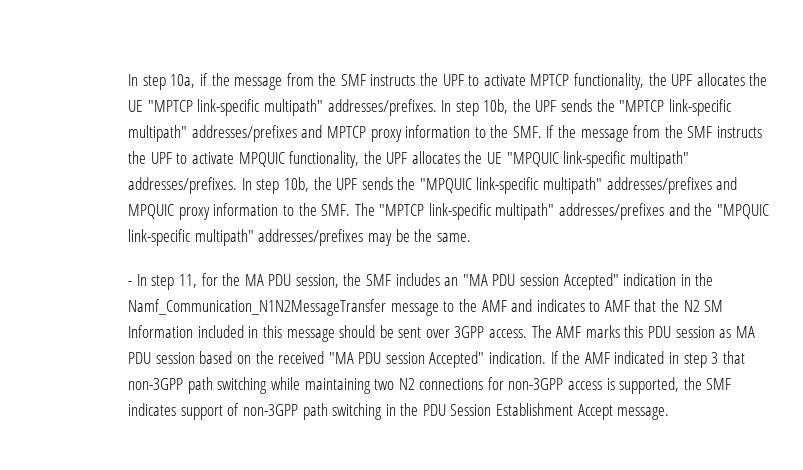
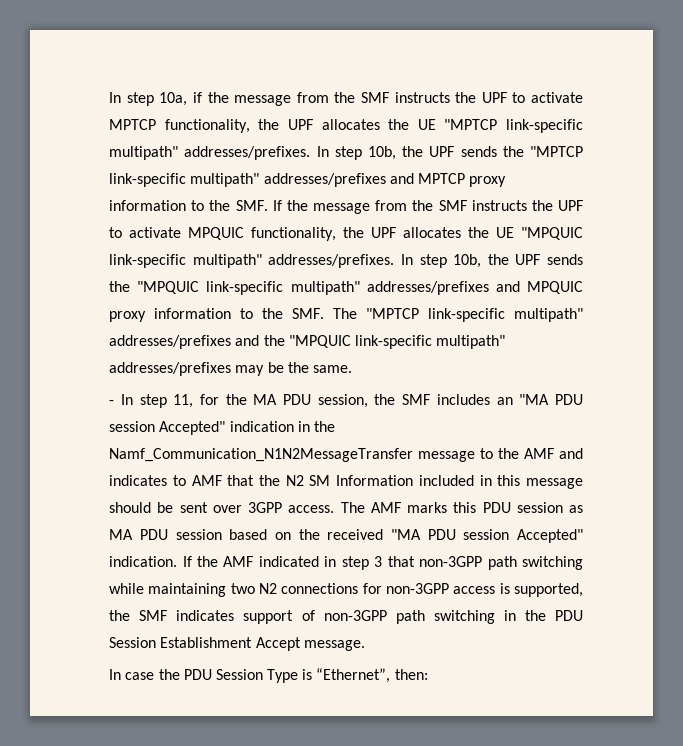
(670, 413) none -> [109,668,428,683] // In case the PDU Session Type is “Ethernet”, then:

